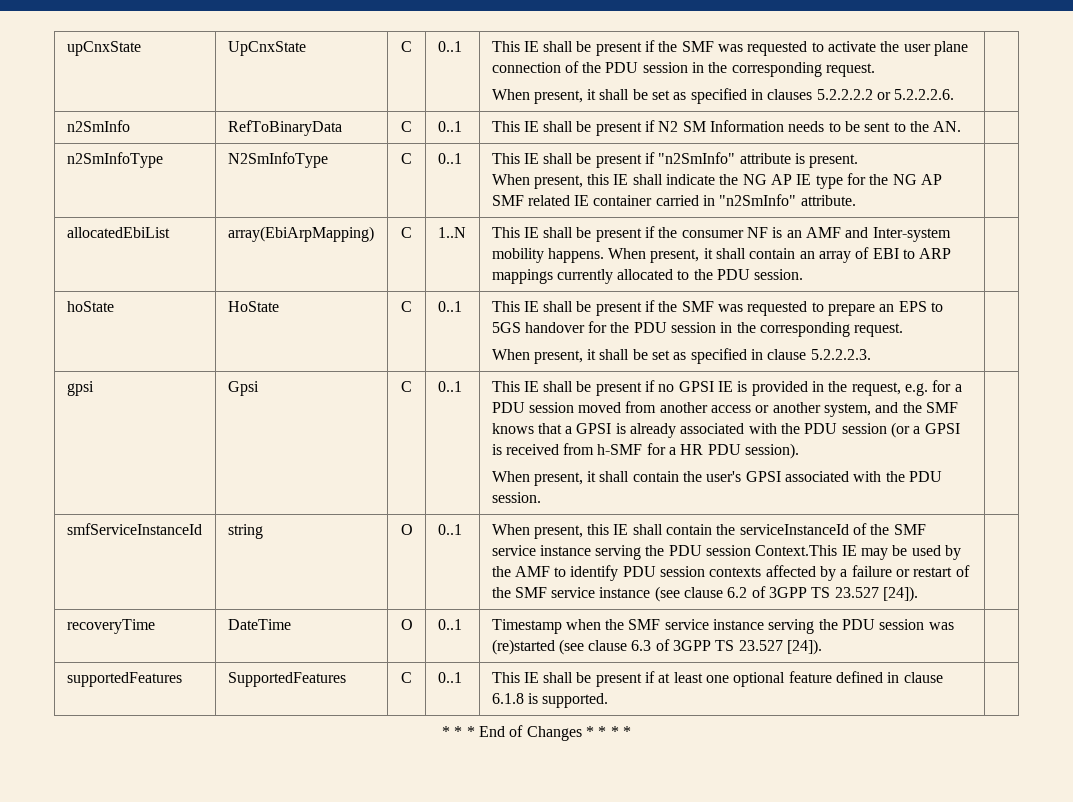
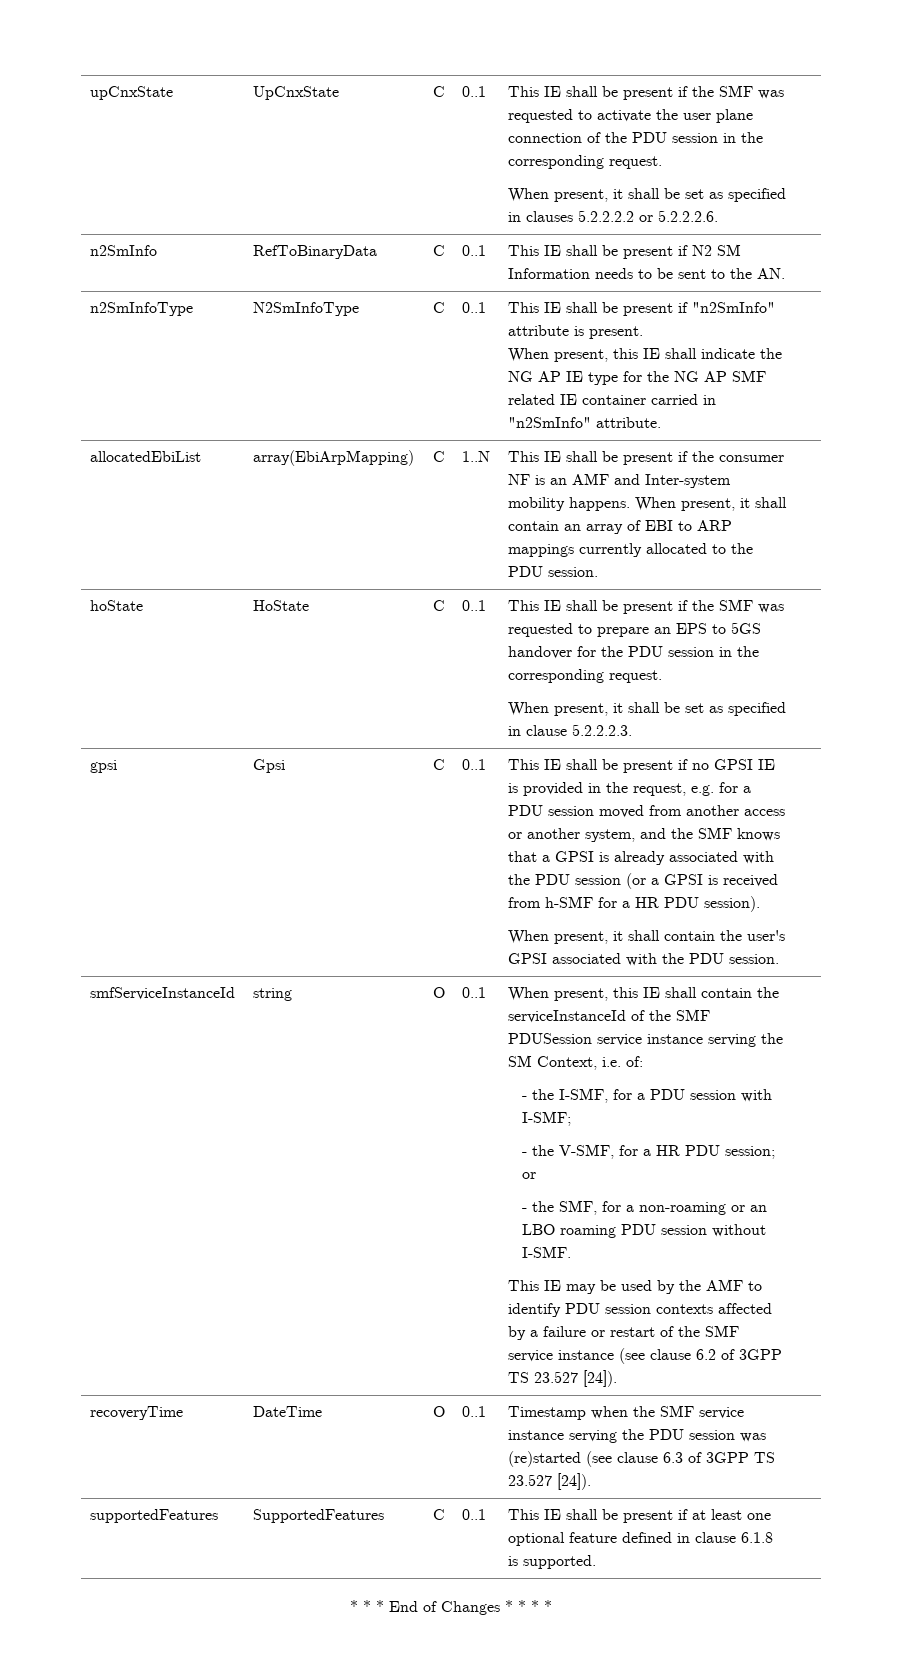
[491,545,838,560] service instance serving the PDU session Context.This -> [507,1033,783,1047] [507,1055,643,1070] [521,1088,772,1103] [521,1111,571,1126] [521,1144,775,1159] [521,1172,536,1179] [521,1200,767,1215] [521,1224,766,1238] [521,1246,571,1258] [507,1280,539,1291] PDUSession service instance serving the SM Context, i.e. of: // - the I-SMF, for a PDU session with I-SMF; // - the V-SMF, for a HR PDU session; or // - the SMF, for a non-roaming or an LBO roaming PDU session without I-SMF. // This

